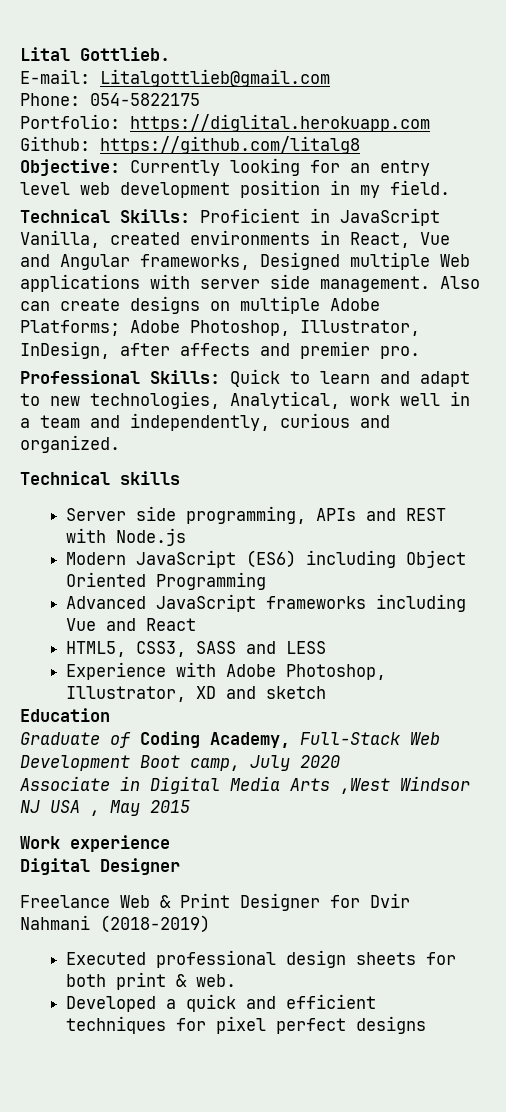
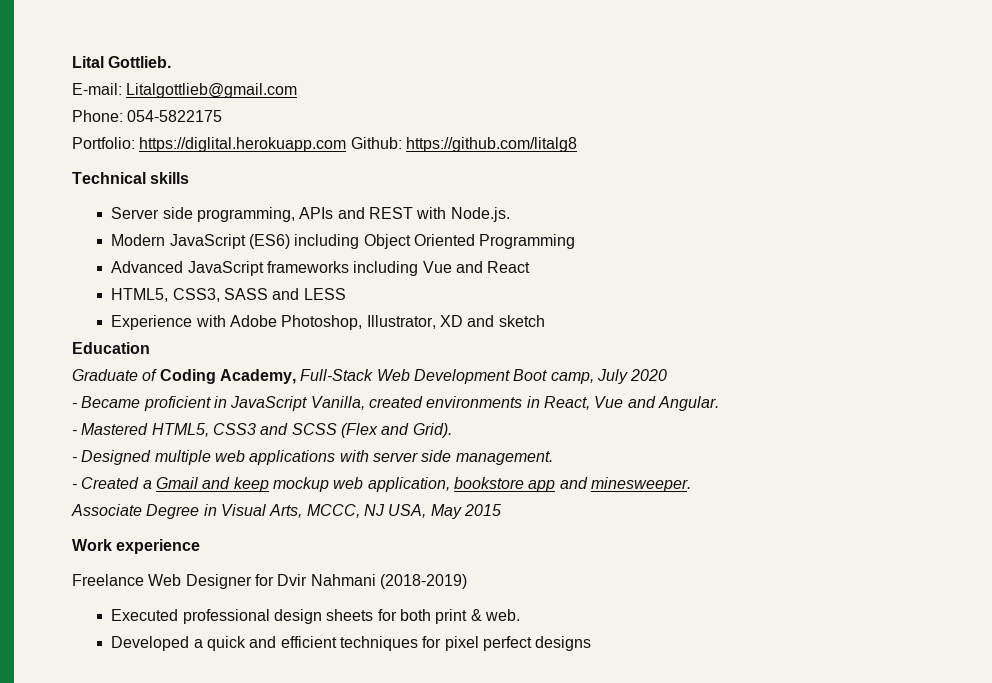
[20,158,430,176] [20,180,450,198] [20,208,440,226] [20,230,450,248] [20,252,470,270] [20,274,480,292] [20,296,380,314] [20,320,420,336] [20,341,420,359] [20,369,470,387] [20,391,470,409] [20,413,390,431] [20,435,120,453] // Objective: Currently looking for an entry level web development position in my field. // Technical Skills: Proficient in JavaScript Vanilla, created environments in React, Vue and Angular frameworks, Designed multiple Web applications with server side management. Also can create designs on multiple Adobe Platforms; Adobe Photoshop, Illustrator, InDesign, after affects and premier pro. // Professional Skills: Quick to learn and adapt to new technologies, Analytical, work well in a team and independently, curious and organized. -> (577, 144) none
[116,528,187,546] Node.js -> [450,207,510,222] Node.js.
[20,776,470,794] [20,800,100,816] Associate in Digital Media Arts ,West Windsor NJ USA , -> [72,396,719,411] [72,423,452,438] [72,450,553,465] [72,477,691,492] [71,504,427,519] - Became proficient in JavaScript Vanilla, created environments in React, Vue and Angular. // - Mastered HTML5, CSS3 and SCSS (Flex and Grid). // - Designed multiple web applications with server side management. // - Created a Gmail and keep mockup web application, bookstore app and minesweeper. // Associate Degree in Visual Arts, MCCC, NJ USA,
[20,858,180,875] // Digital Designer -> (201, 546) none
[160,893,230,908] & Print -> (182, 580) none

